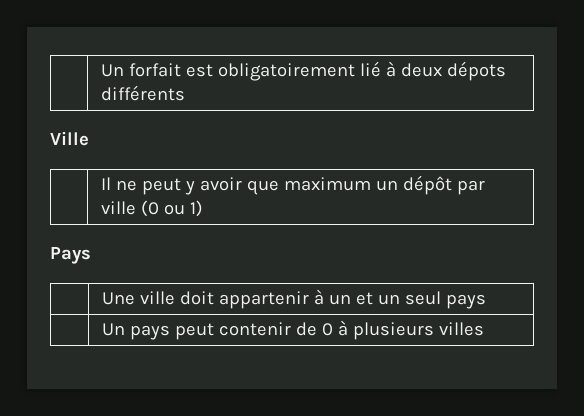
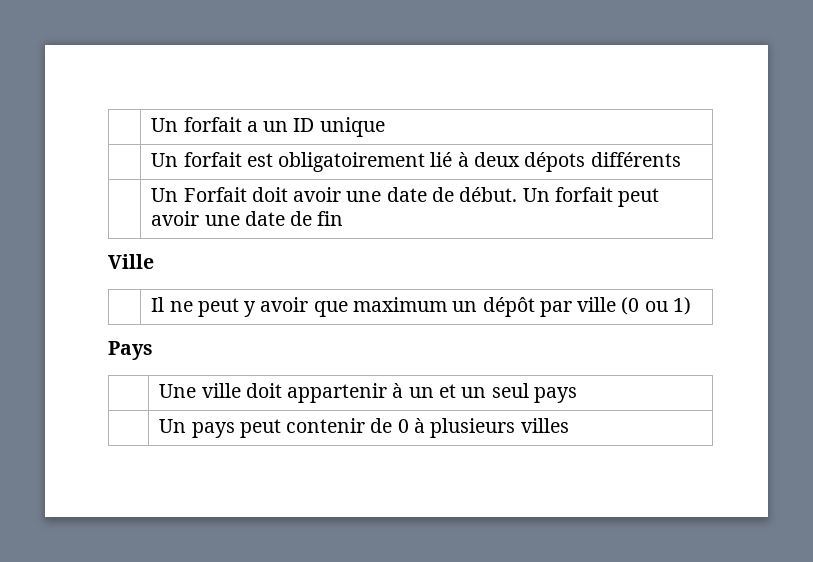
(101, 70) none -> [151,117,385,137] | Un forfait a un ID unique //
(186, 93) none -> [151,187,660,207] [151,211,344,226] // | Un Forfait doit avoir une date de début. Un forfait peut avoir une date de fin

